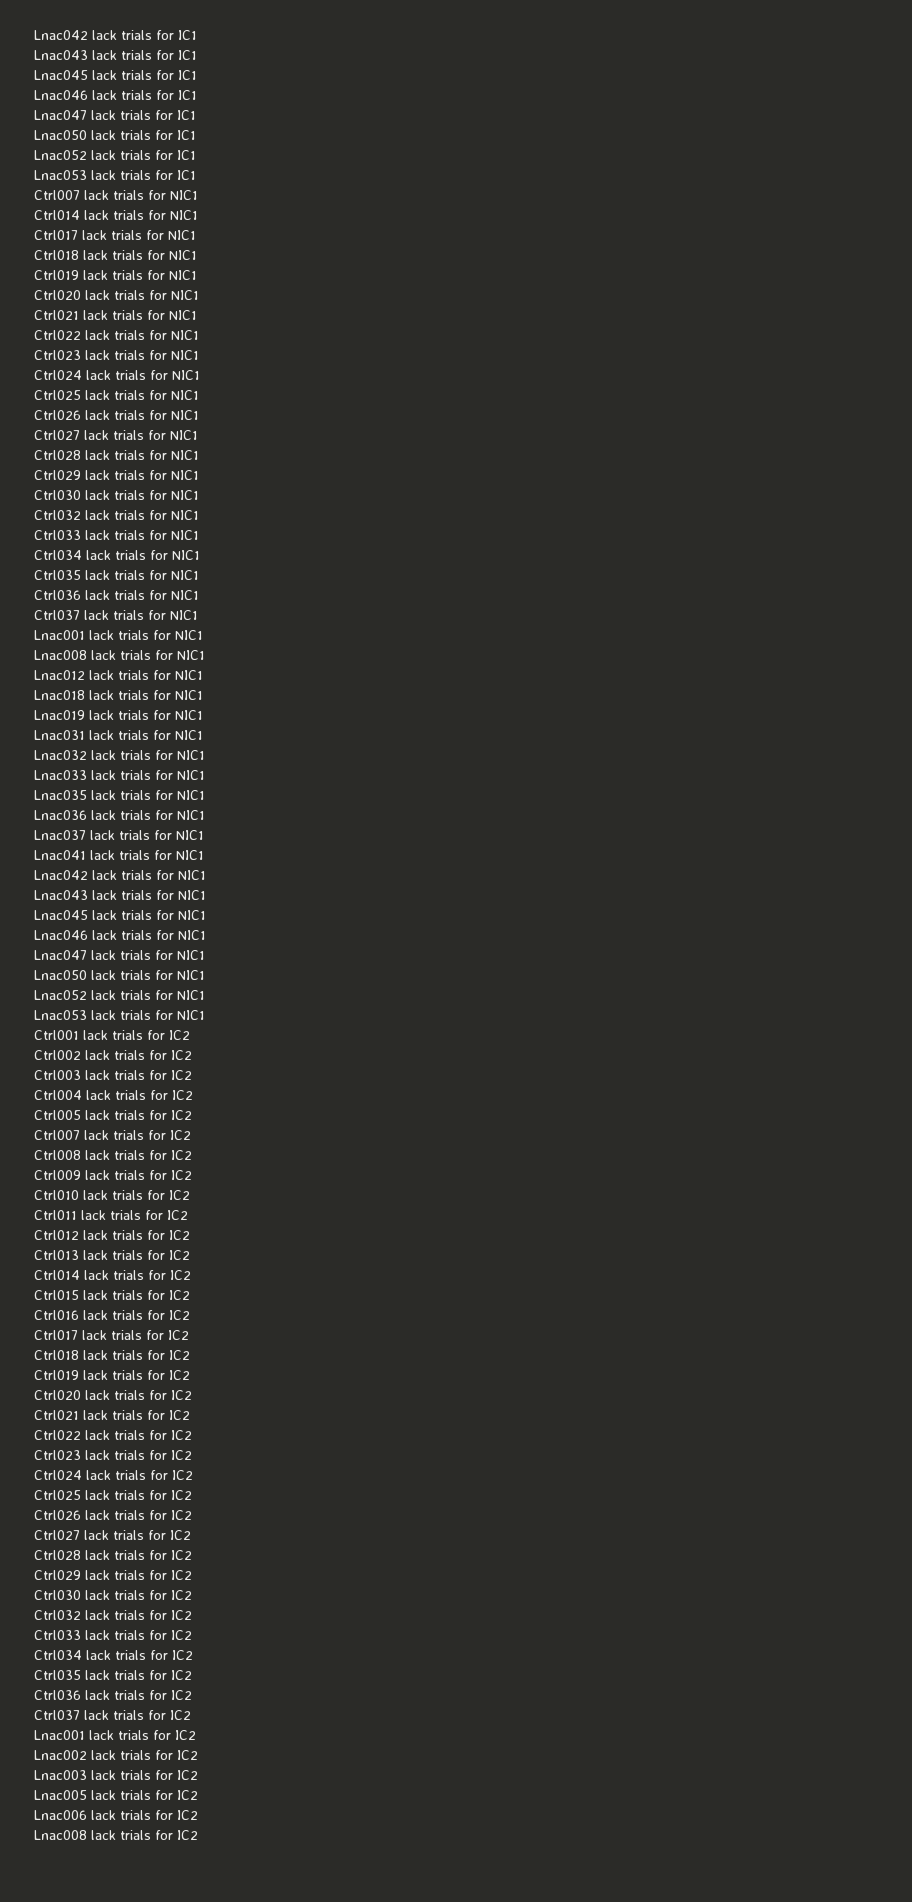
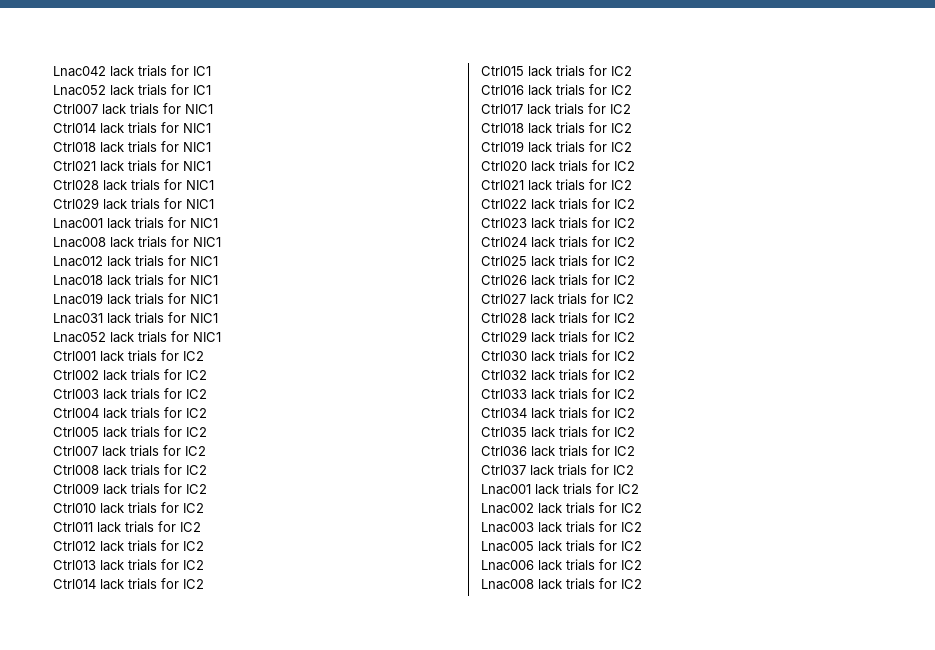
[34,50,197,60] [34,70,197,80] [34,90,197,100] [34,110,196,120] [34,130,196,140] // Lnac043 lack trials for IC1 // Lnac045 lack trials for IC1 // Lnac046 lack trials for IC1 // Lnac047 lack trials for IC1 // Lnac050 lack trials for IC1 -> (211, 71) none
[34,170,196,180] // Lnac053 lack trials for IC1 -> (211, 90) none
[34,230,196,240] // Ctrl017 lack trials for NIC1 -> (211, 128) none
[34,270,197,280] [34,290,199,300] // Ctrl019 lack trials for NIC1 // Ctrl020 lack trials for NIC1 -> (211, 147) none
[34,330,199,340] [34,350,199,360] [34,370,200,380] [34,390,199,400] [34,410,199,420] [34,430,198,440] // Ctrl022 lack trials for NIC1 // Ctrl023 lack trials for NIC1 // Ctrl024 lack trials for NIC1 // Ctrl025 lack trials for NIC1 // Ctrl026 lack trials for NIC1 // Ctrl027 lack trials for NIC1 -> (211, 166) none
[34,490,199,500] [34,510,199,520] [34,530,199,540] [34,550,200,560] [34,570,199,580] [34,590,199,600] [34,610,198,620] // Ctrl030 lack trials for NIC1 // Ctrl032 lack trials for NIC1 // Ctrl033 lack trials for NIC1 // Ctrl034 lack trials for NIC1 // Ctrl035 lack trials for NIC1 // Ctrl036 lack trials for NIC1 // Ctrl037 lack trials for NIC1 -> (214, 204) none
[34,750,205,760] [34,770,205,780] [34,790,205,800] [34,810,205,820] [34,830,204,840] [34,850,204,860] [34,870,206,880] [34,890,206,900] [34,910,206,920] [34,930,206,940] [34,950,205,960] [34,970,205,980] // Lnac032 lack trials for NIC1 // Lnac033 lack trials for NIC1 // Lnac035 lack trials for NIC1 // Lnac036 lack trials for NIC1 // Lnac037 lack trials for NIC1 // Lnac041 lack trials for NIC1 // Lnac042 lack trials for NIC1 // Lnac043 lack trials for NIC1 // Lnac045 lack trials for NIC1 // Lnac046 lack trials for NIC1 // Lnac047 lack trials for NIC1 // Lnac050 lack trials for NIC1 -> (218, 318) none
[34,1010,205,1020] // Lnac053 lack trials for NIC1 -> (221, 337) none

